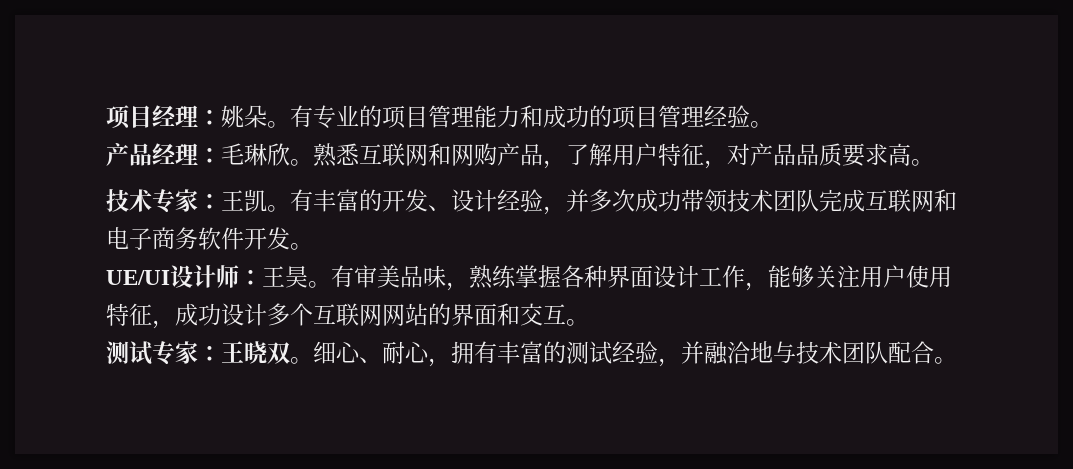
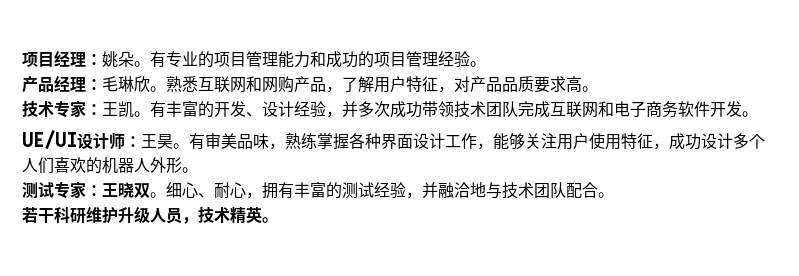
[313,303,566,326] 互联网网站的界面和交互 -> [22,157,182,174] 人们喜欢的机器人外形
(957, 360) none -> [22,206,278,224] // 若干科研维护升级人员，技术精英。

